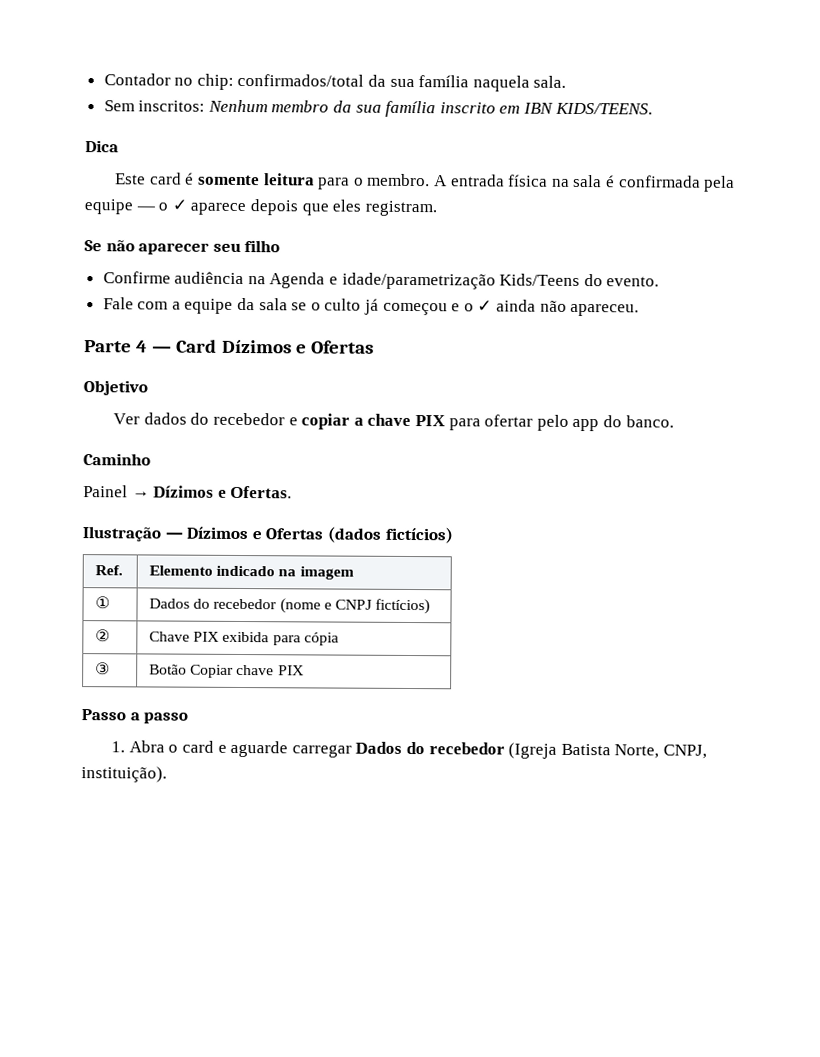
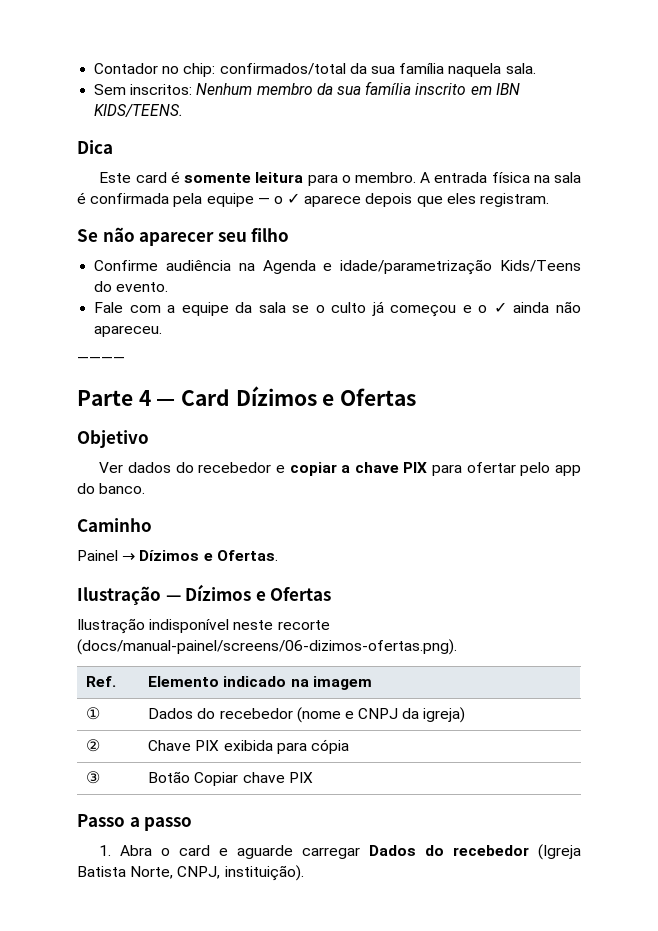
(640, 310) none -> [77,357,125,363] // ————
[326,526,454,544] (dados fictícios) -> [77,618,330,634] [77,639,457,655] // Ilustração indisponível neste recorte (docs/manual-painel/screens/06-dizimos-ofertas.png).
[375,598,431,615] fictícios) -> [402,707,466,723] da igreja)

